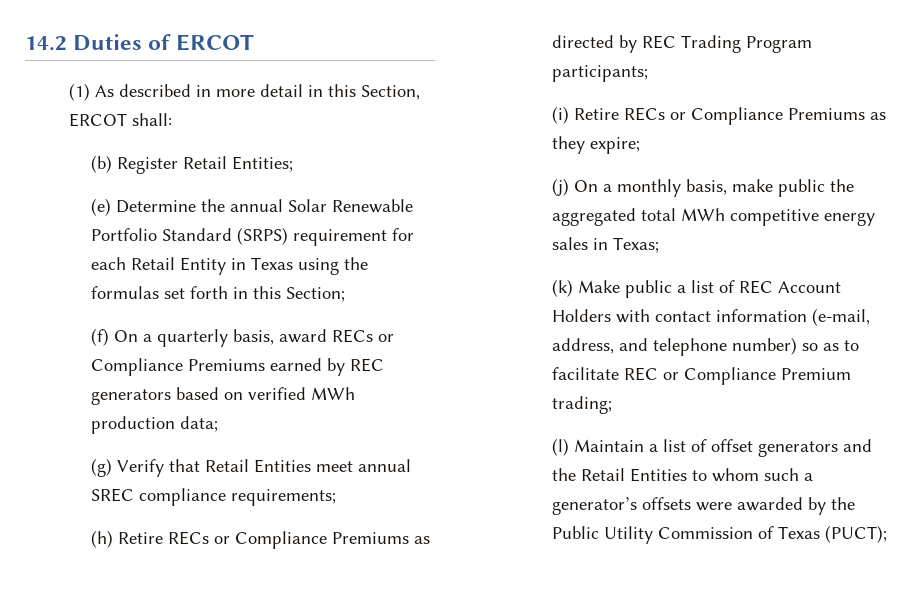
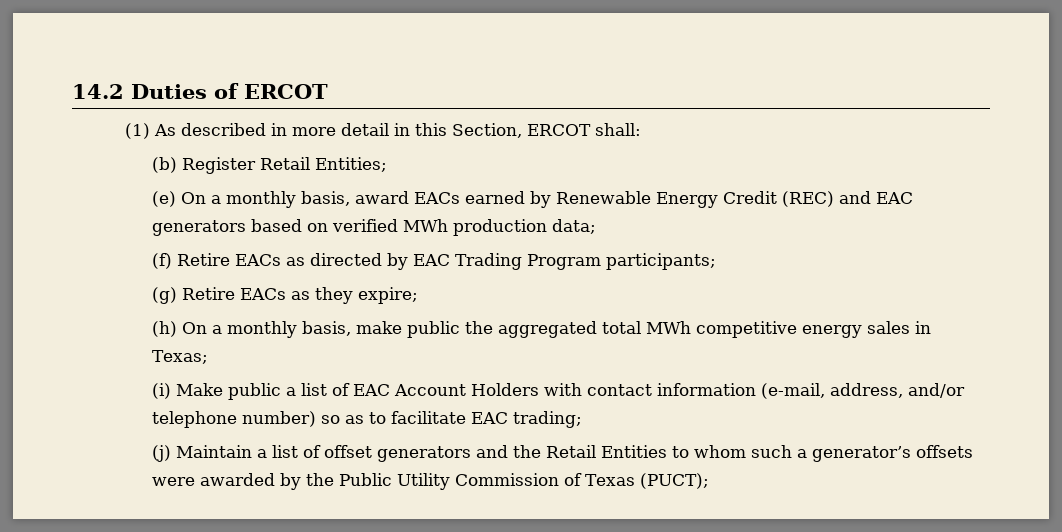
[115,199,413,213] [90,227,414,246] [90,257,368,275] [90,286,345,302] [90,328,228,347] Determine the annual Solar Renewable Portfolio Standard (SRPS) requirement for each Retail Entity in Texas using the formulas set forth in this Section; // (f) On a quarterly -> [180,191,296,208] On a monthly
[331,329,394,343] [90,358,384,376] RECs or Compliance Premiums earned by REC -> [413,191,913,208] EACs earned by Renewable Energy Credit (REC) and EAC
[90,458,411,477] [90,488,336,506] [90,530,409,549] (g) Verify that Retail Entities meet annual SREC compliance requirements; // (h) Retire RECs or Compliance Premiums -> [151,253,281,269] (f) Retire EACs
[641,35,676,49] REC -> [412,254,450,266] EAC
[551,106,865,125] (i) Retire RECs or Compliance Premiums -> [151,287,286,304] (g) Retire EACs
[551,178,569,196] (j) -> [151,321,177,337] (h)
[551,279,573,297] (k) -> [151,383,171,399] (i)
[738,280,773,294] REC -> [352,384,390,396] EAC
[618,338,648,351] and -> [907,383,965,398] and/or
[623,367,851,385] REC or Compliance Premium -> [470,412,508,424] EAC
[551,438,569,456] (l) -> [151,445,171,462] (j)

